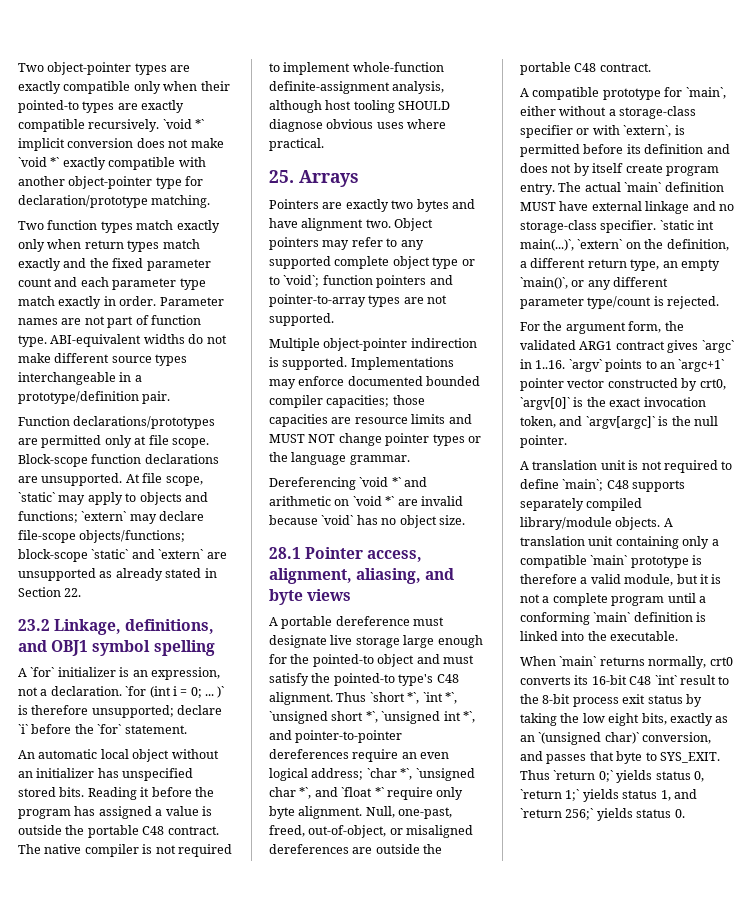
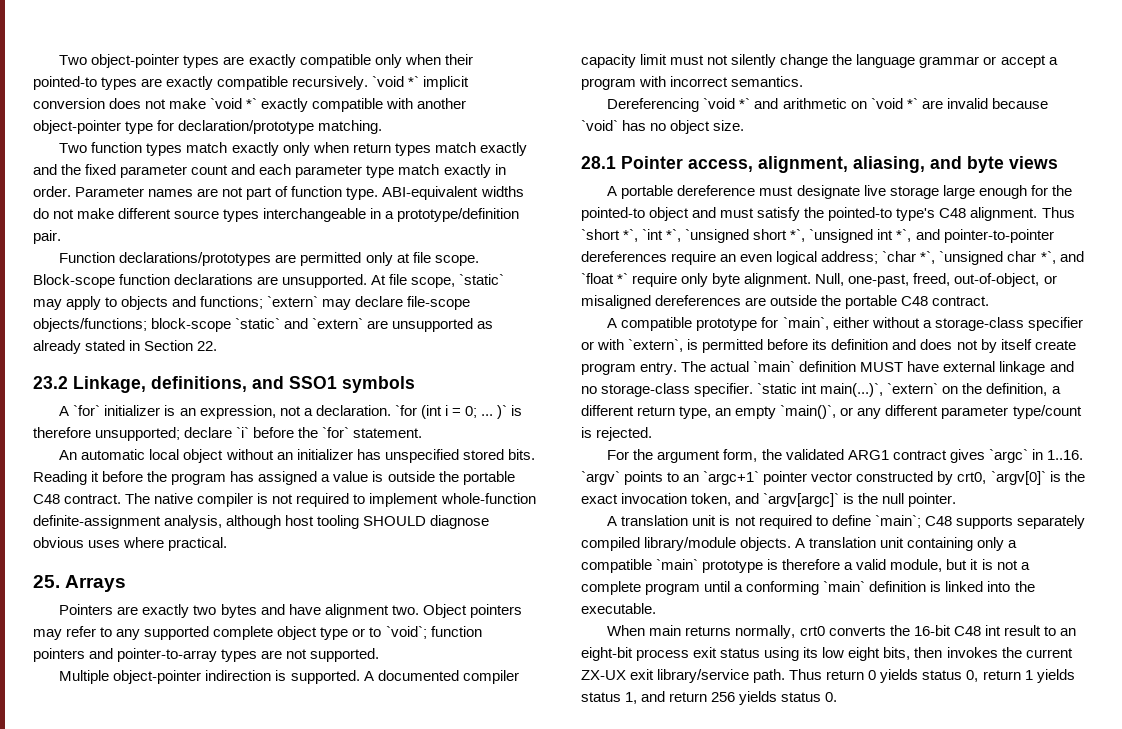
[51,640,215,656] OBJ1 symbol spelling -> [289,376,415,393] SSO1 symbols
[350,357,454,370] [269,376,481,389] [269,395,425,408] [269,414,472,427] [269,433,481,446] [269,452,410,465] Implementations may enforce documented bounded compiler capacities; those capacities are resource limits and MUST NOT change pointer types or the language grammar. -> [363,670,519,684] [581,54,1058,68] [581,76,804,90] A documented compiler capacity limit must not silently change the language grammar or accept a program with incorrect semantics.
[559,656,597,666] `main` -> [649,625,682,636] main
[574,675,589,685] its -> [889,625,910,636] the
[654,675,677,685] `int` -> [984,625,1001,636] int
[520,694,571,704] the 8-bit -> [1059,628,1076,636] [581,647,633,661] an eight-bit
[685,694,702,707] [520,713,729,726] [520,732,712,745] [520,751,720,764] [520,770,613,782] by taking the low eight bits, exactly as an `(unsigned char)` conversion, and passes that byte to SYS_EXIT. Thus `return 0;` -> [764,647,1073,661] [581,669,877,683] using its low eight bits, then invokes the current ZX-UX exit library/service path. Thus return 0
[520,789,580,801] `return 1;` -> [982,670,1033,680] return 1
[520,808,594,820] `return 256;` -> [669,692,736,702] return 256

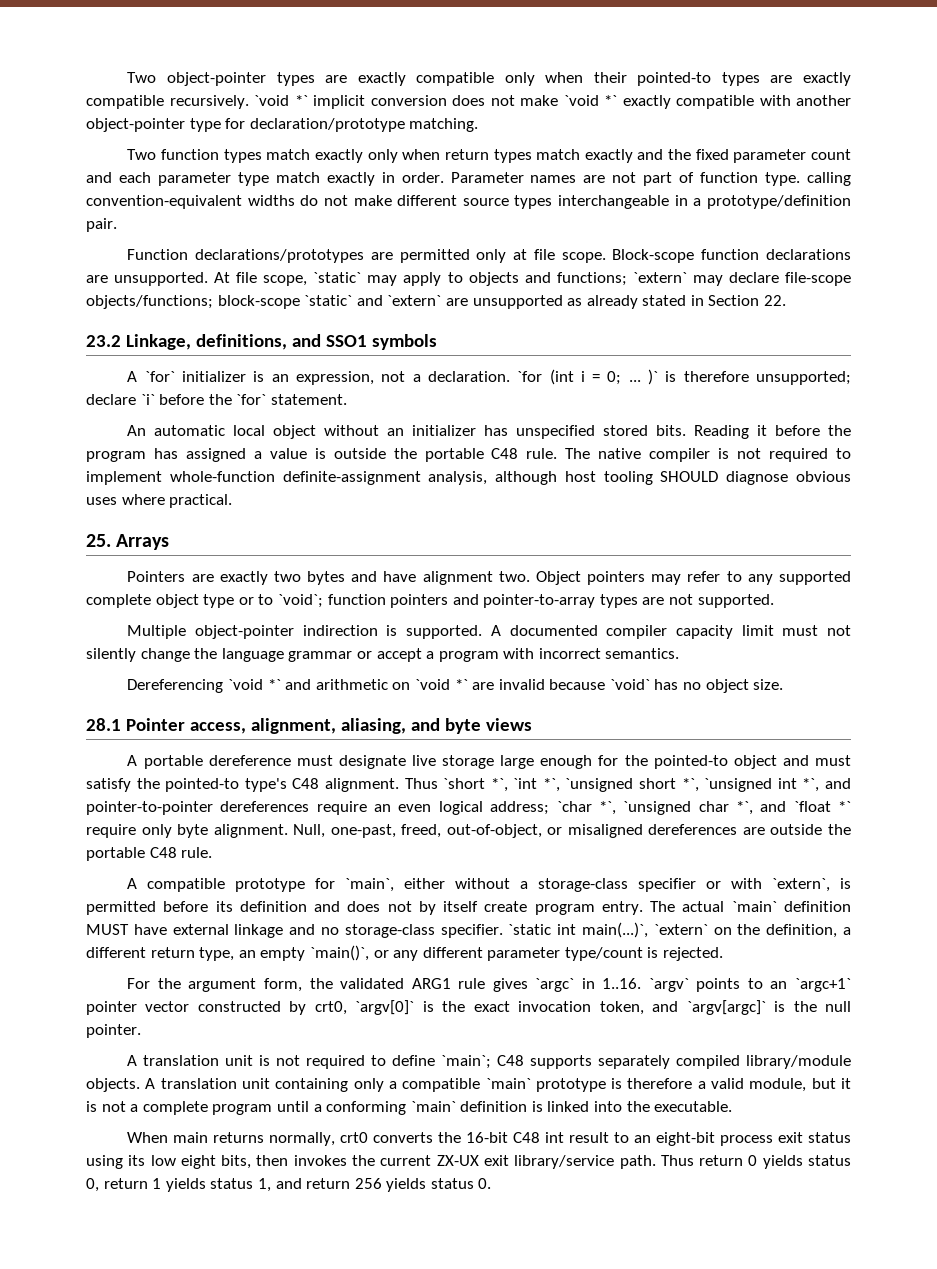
[382,186,479,200] ABI-equivalent -> [807,172,851,186] [86,195,242,209] calling convention-equivalent
[64,494,122,504] contract. -> [526,448,558,459] rule.
[932,296,990,306] contract. -> [181,847,213,858] rule.
[892,450,947,460] contract -> [458,978,486,989] rule

